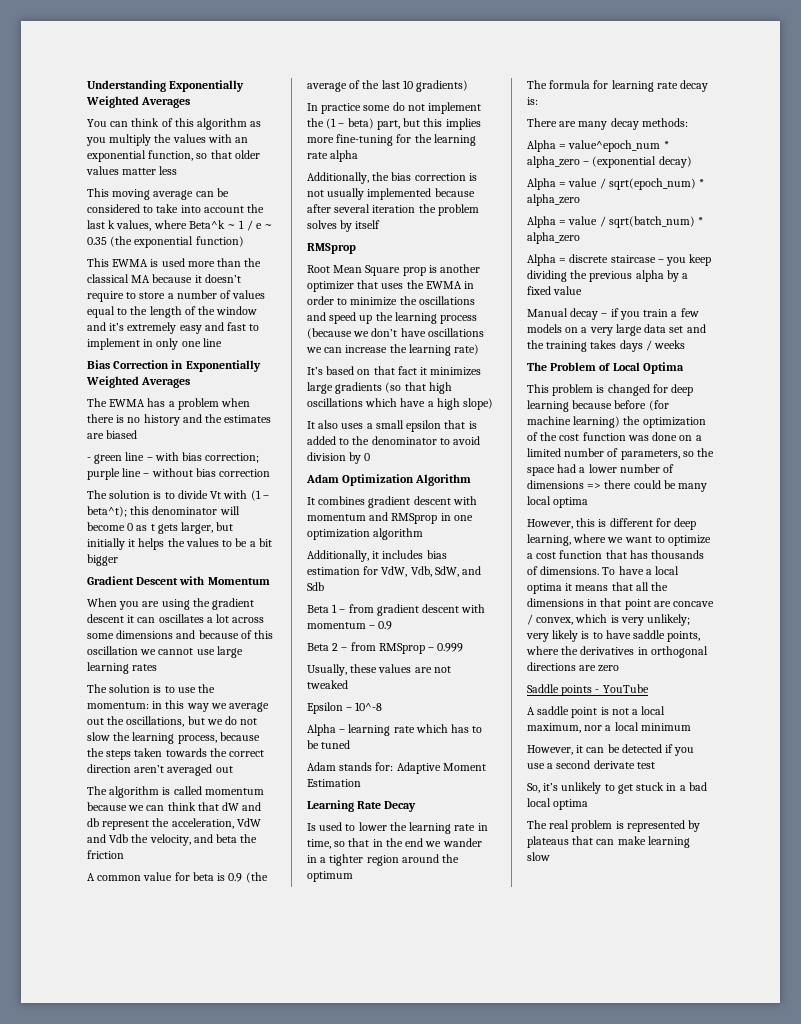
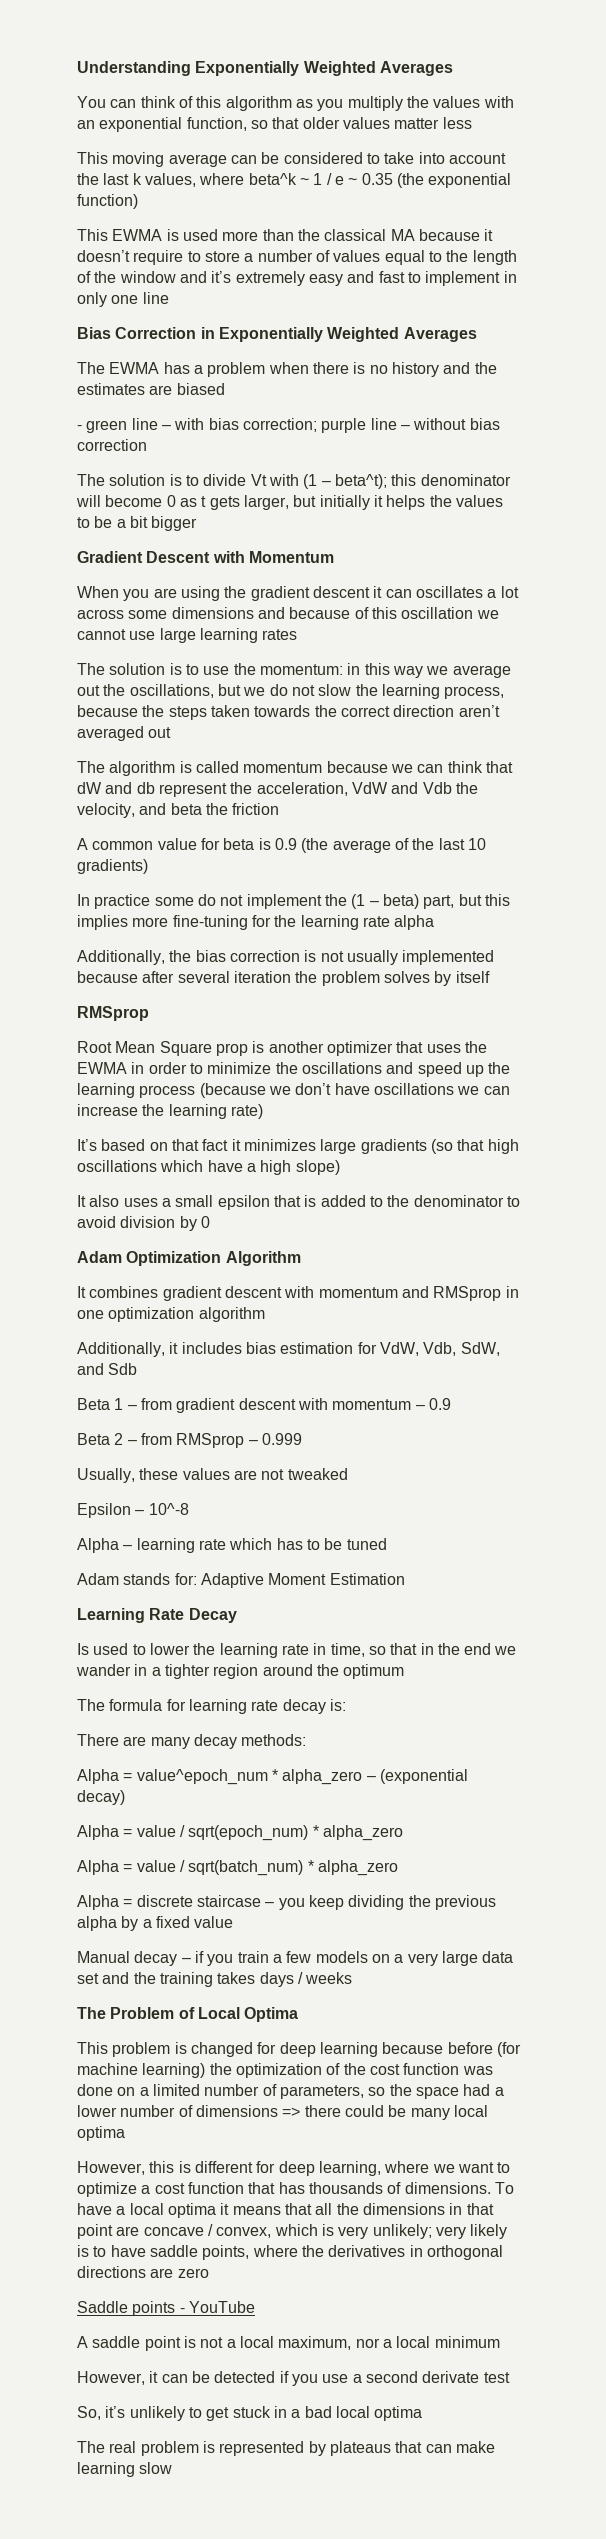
[188,220,225,229] Beta^k -> [248,173,297,185] beta^k

